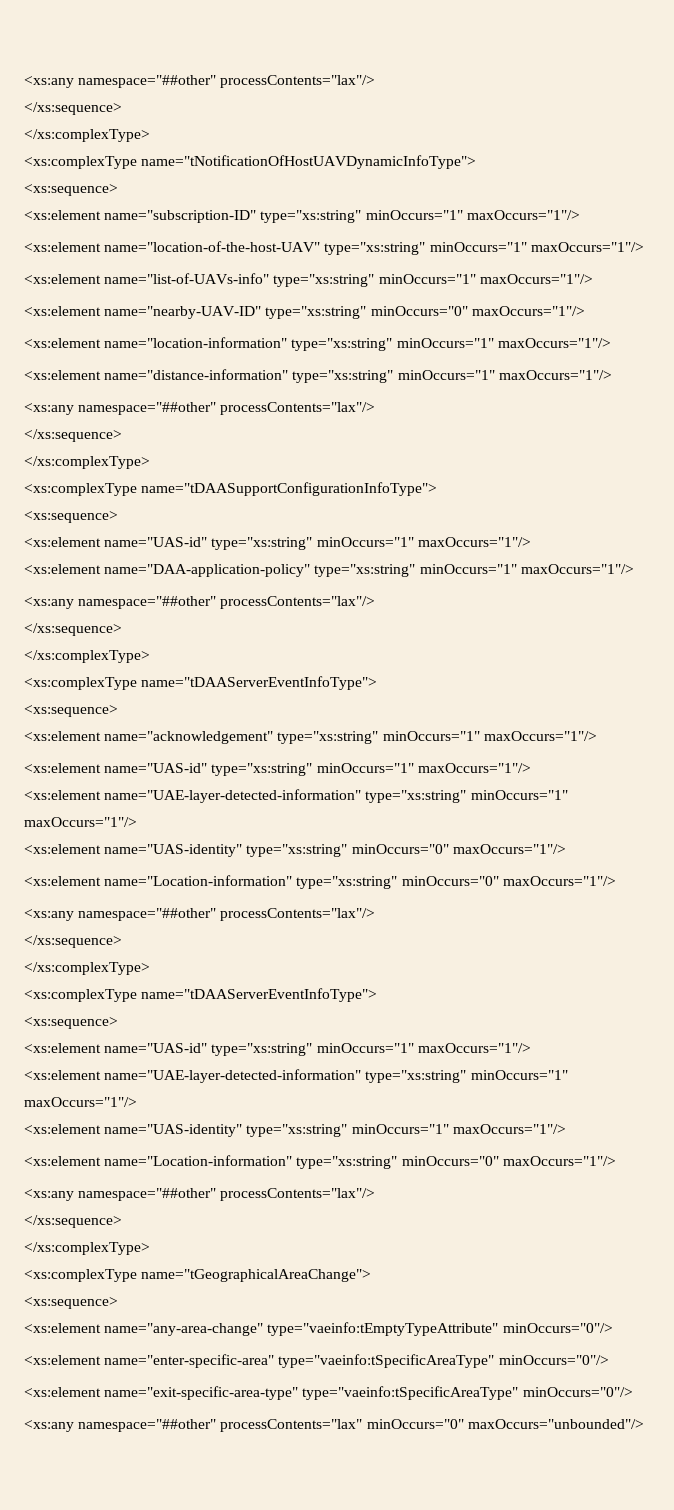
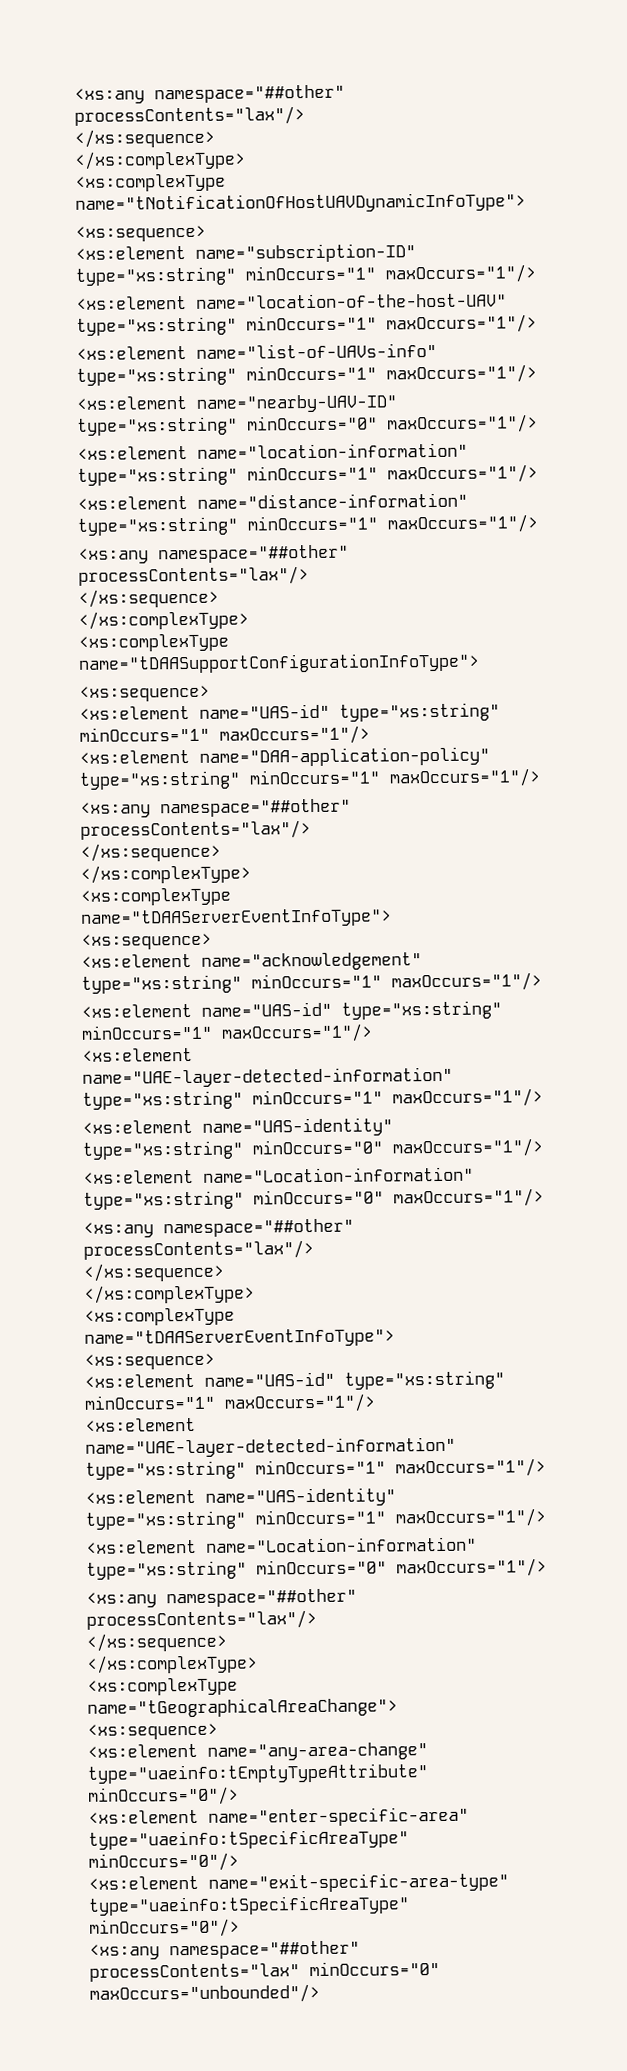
[267,1322,499,1336] type="vaeinfo:tEmptyTypeAttribute" -> [87,1763,428,1784] type="uaeinfo:tEmptyTypeAttribute"
[278,1354,495,1368] type="vaeinfo:tSpecificAreaType" -> [88,1829,409,1850] type="uaeinfo:tSpecificAreaType"
[302,1386,519,1400] type="vaeinfo:tSpecificAreaType" -> [88,1895,410,1916] type="uaeinfo:tSpecificAreaType"

